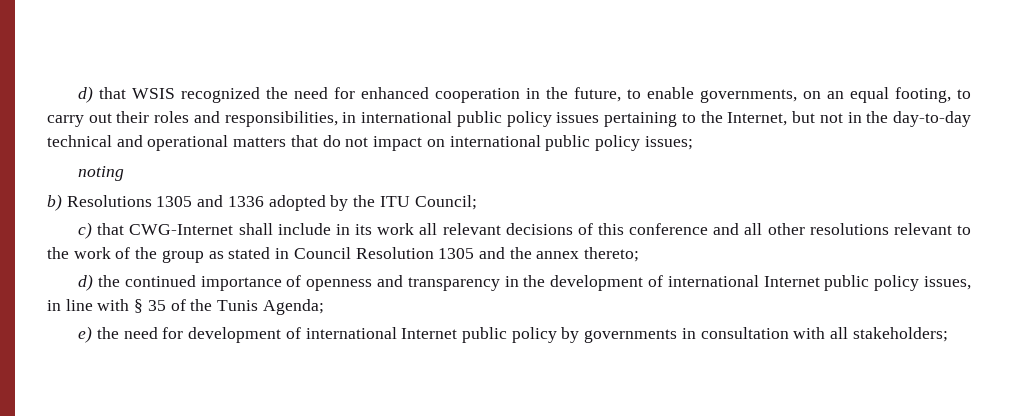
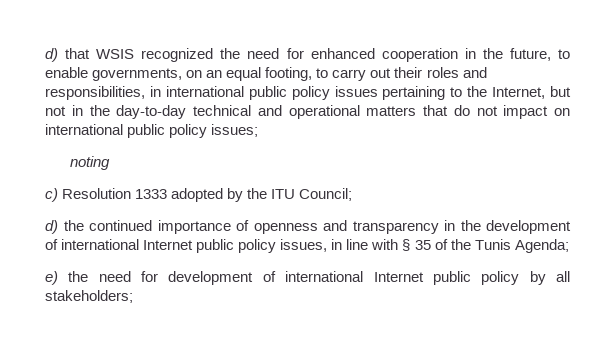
[47,194,264,211] b) Resolutions 1305 and 1336 -> [45,188,168,202] c) Resolution 1333
[78,222,972,239] [47,247,640,263] // c) that CWG-Internet shall include in its work all relevant decisions of this conference and all other resolutions relevant to the work of the group as stated in Council Resolution 1305 and the annex thereto; -> (353, 194) none
[584,327,826,343] governments in consultation with -> (546, 278) none

